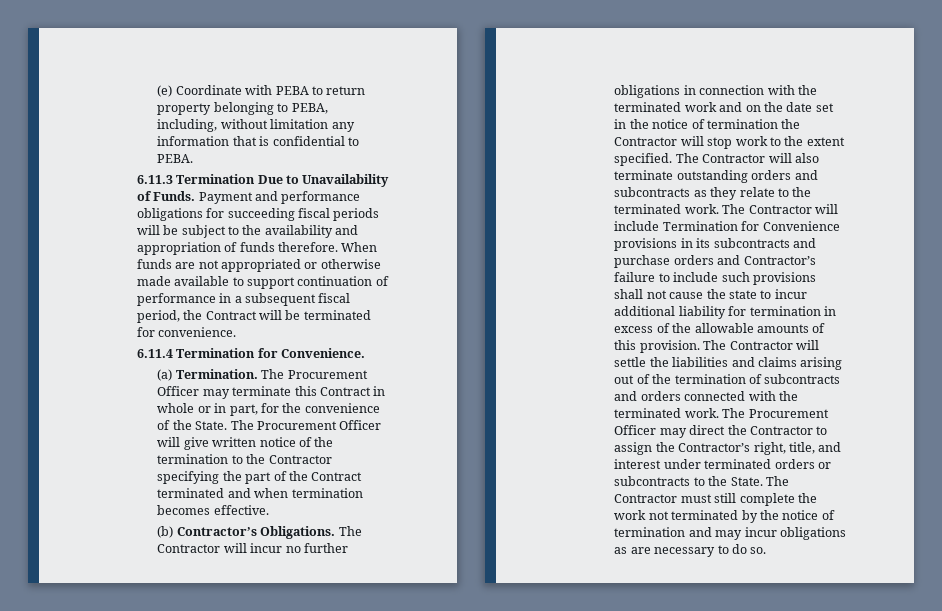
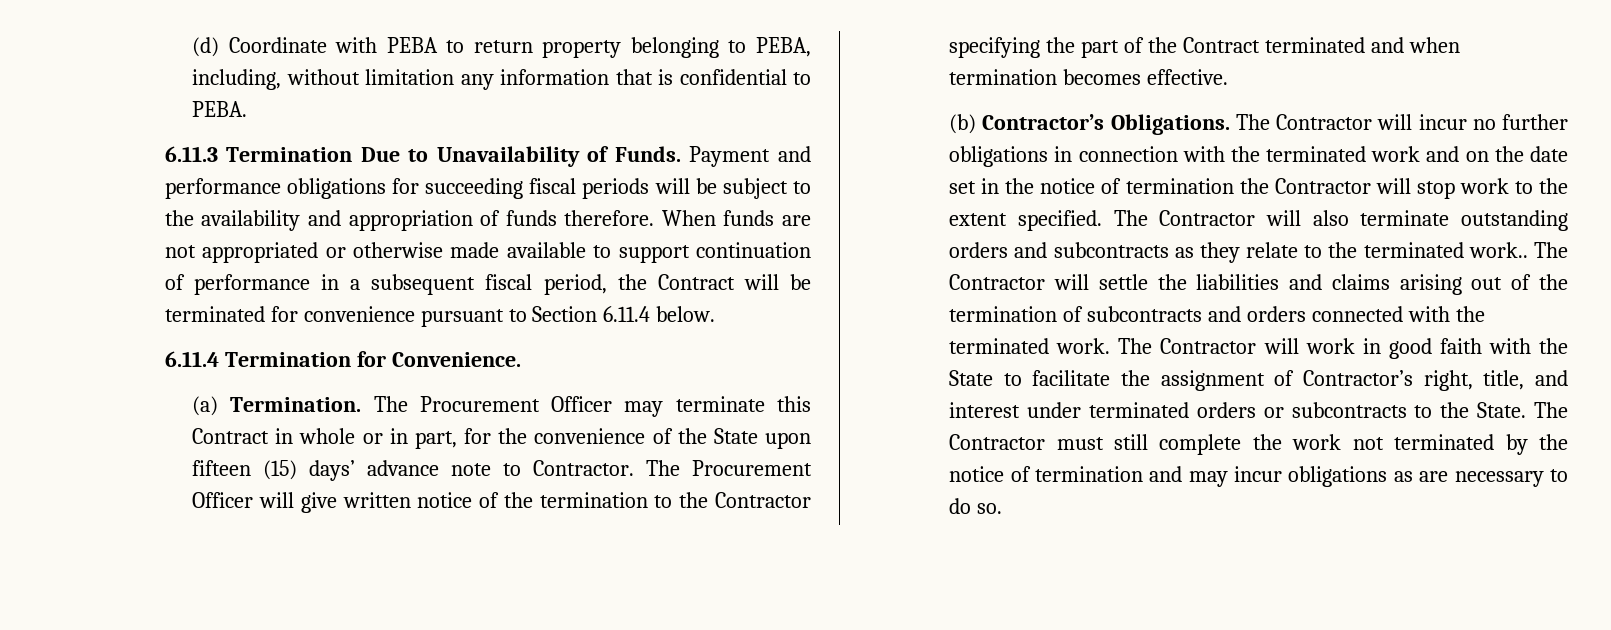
[157,85,173,97] (e) -> [192,37,220,57] (d)
[158,327,237,337] convenience. -> [303,306,716,327] convenience pursuant to Section 6.11.4 below.
[195,421,228,430] State. -> [713,428,811,449] [192,460,635,481] State upon fifteen (15) days’ advance note to Contractor.
[684,204,838,214] [614,221,840,231] [614,238,816,251] [614,255,816,268] [614,272,816,285] [614,289,807,299] [614,306,836,319] [614,323,826,333] [614,340,700,353] work. The Contractor will include Termination for Convenience provisions in its subcontracts and purchase orders and Contractor’s failure to include such provisions shall not cause the state to incur additional liability for termination in excess of the allowable amounts of this provision. -> [1468,242,1528,258] work..
[748,409,829,418] [614,425,828,438] [614,442,675,455] Procurement Officer may direct the Contractor to assign the -> [1160,338,1568,359] [949,370,1295,391] Contractor will work in good faith with the State to facilitate the assignment of

